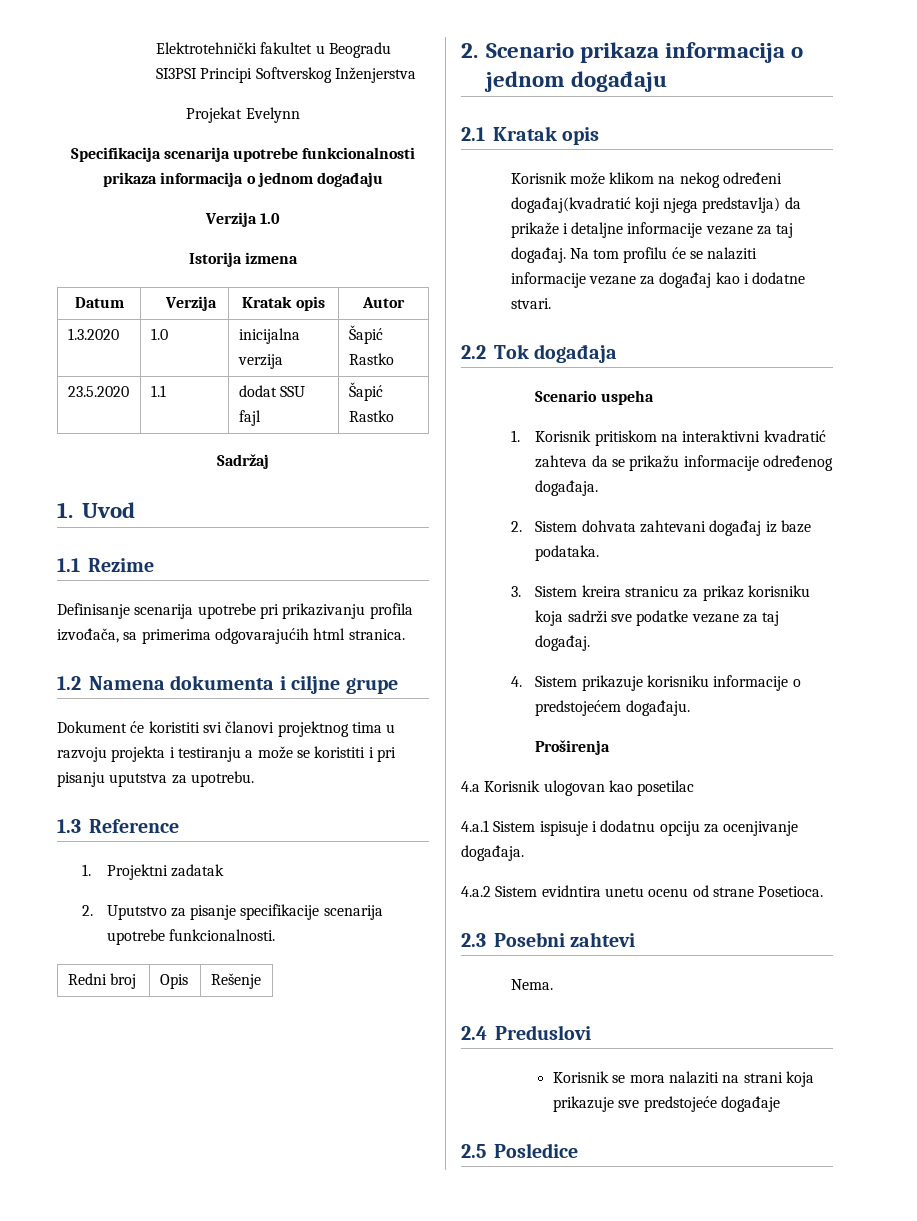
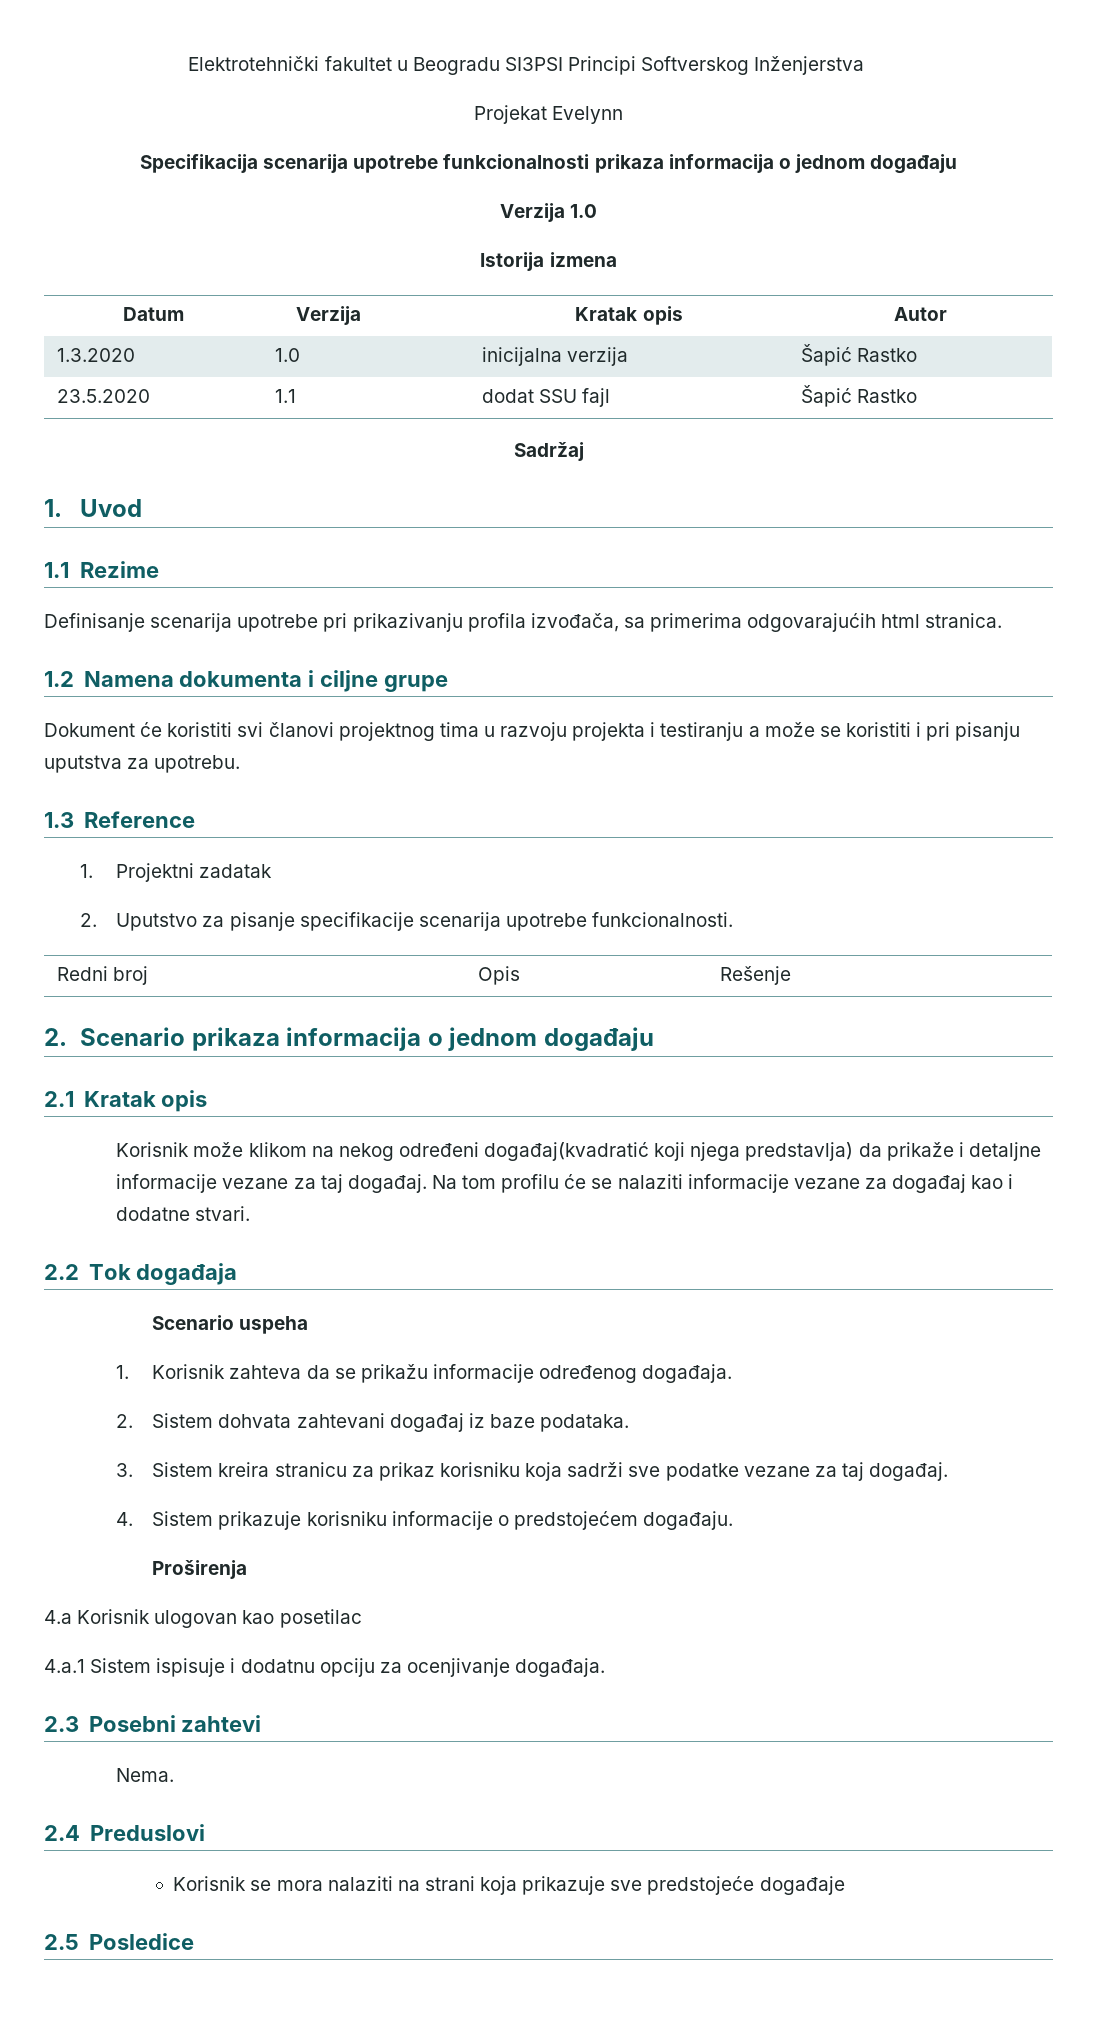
[594,430,826,446] pritiskom na interaktivni kvadratić -> (226, 1371) none
[461,885,824,897] // 4.a.2 Sistem evidntira unetu ocenu od strane Posetioca. -> (606, 1667) none

